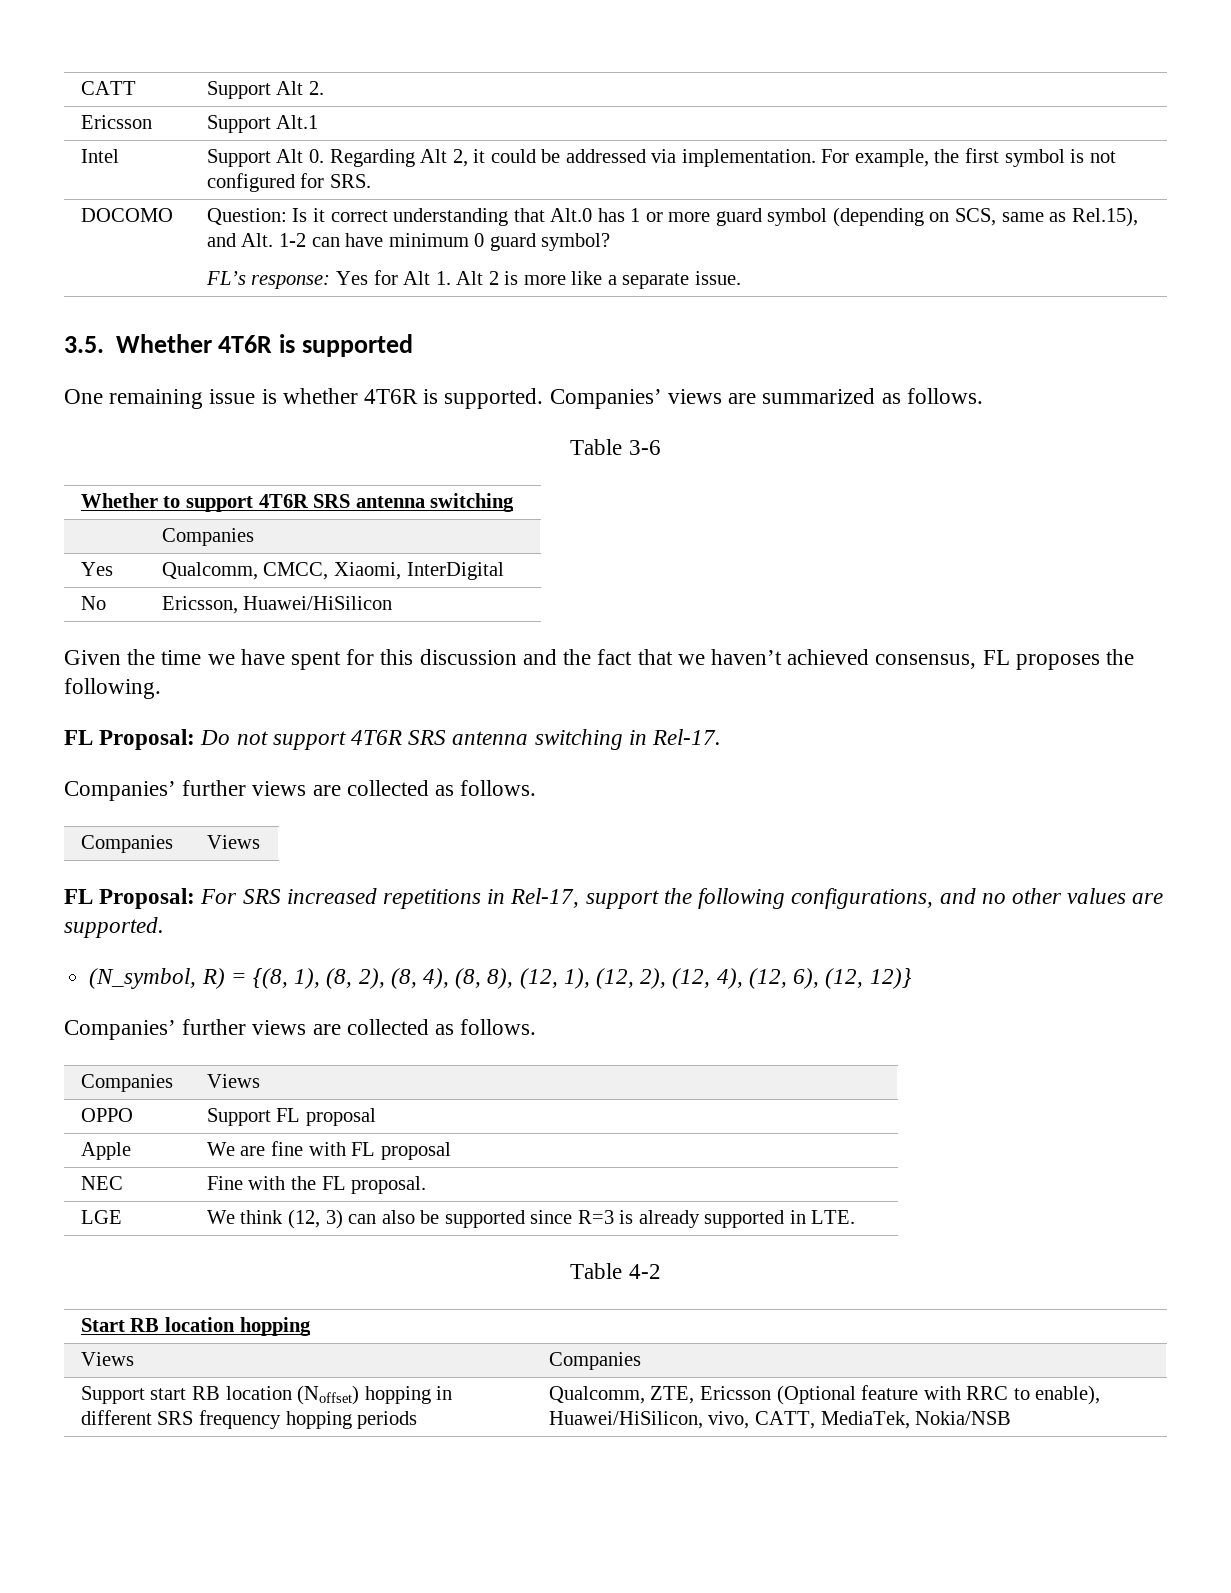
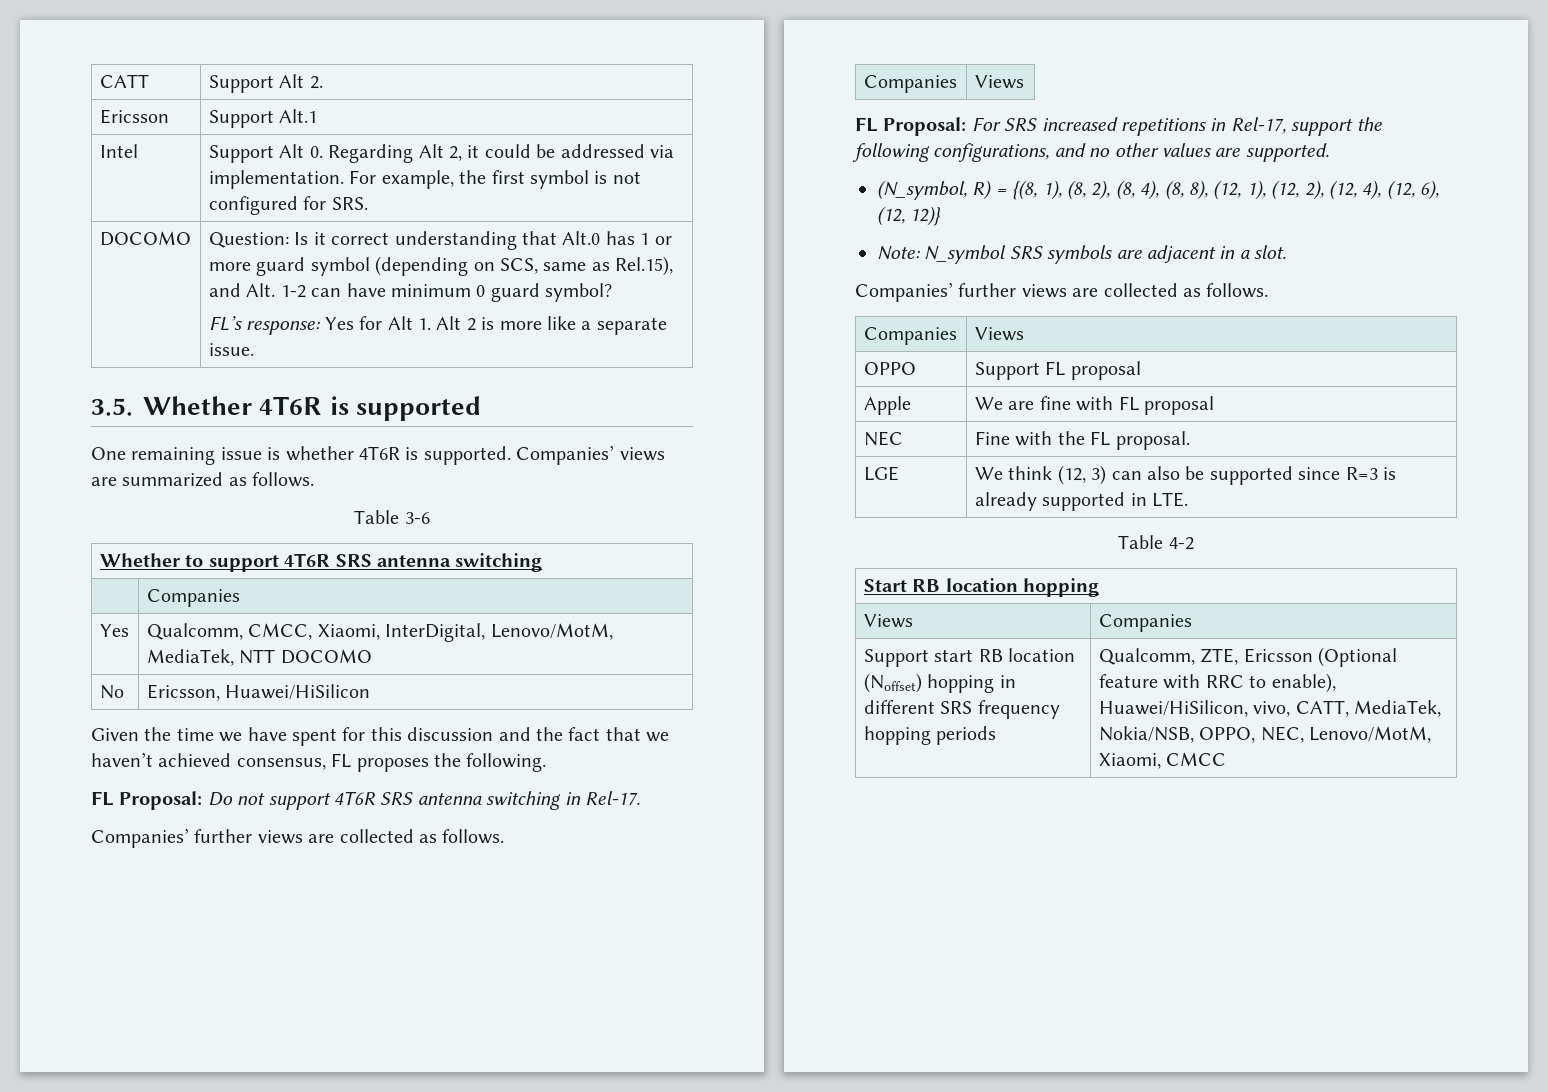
[406,562,504,580] InterDigital -> [385,623,613,642] [146,649,372,666] InterDigital, Lenovo/MotM, MediaTek, NTT DOCOMO
(911, 978) none -> [877,245,1287,264] // Note: N_symbol SRS symbols are adjacent in a slot.
[915,1411,1012,1425] Nokia/NSB -> [1098,726,1432,743] [1098,752,1227,769] Nokia/NSB, OPPO, NEC, Lenovo/MotM, Xiaomi, CMCC

